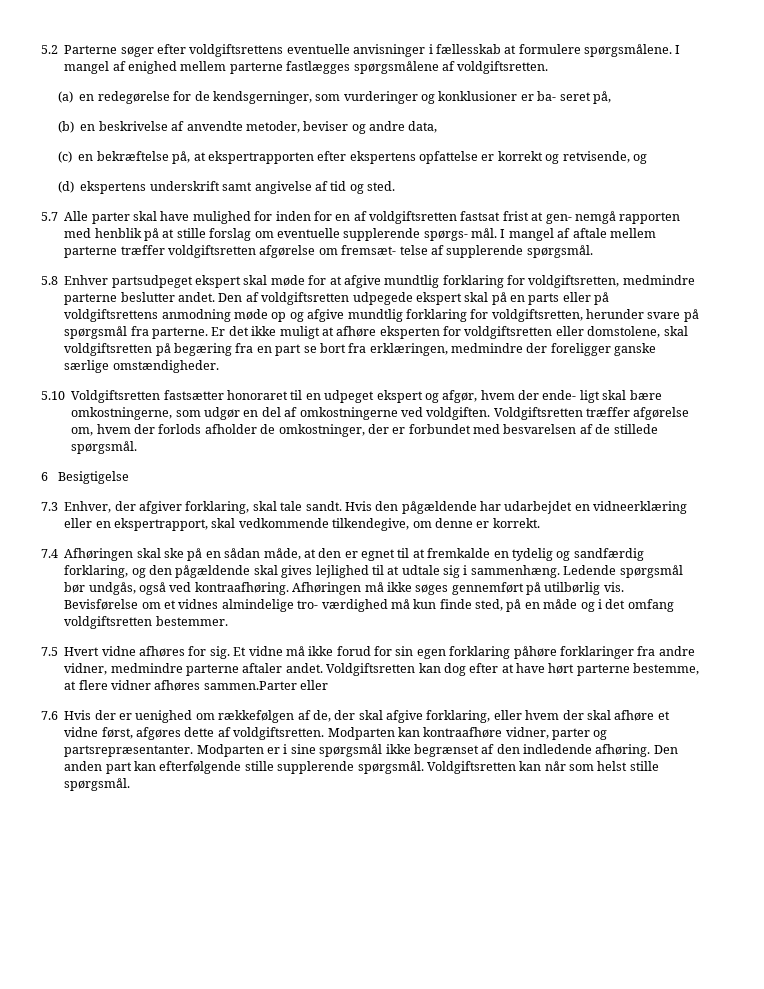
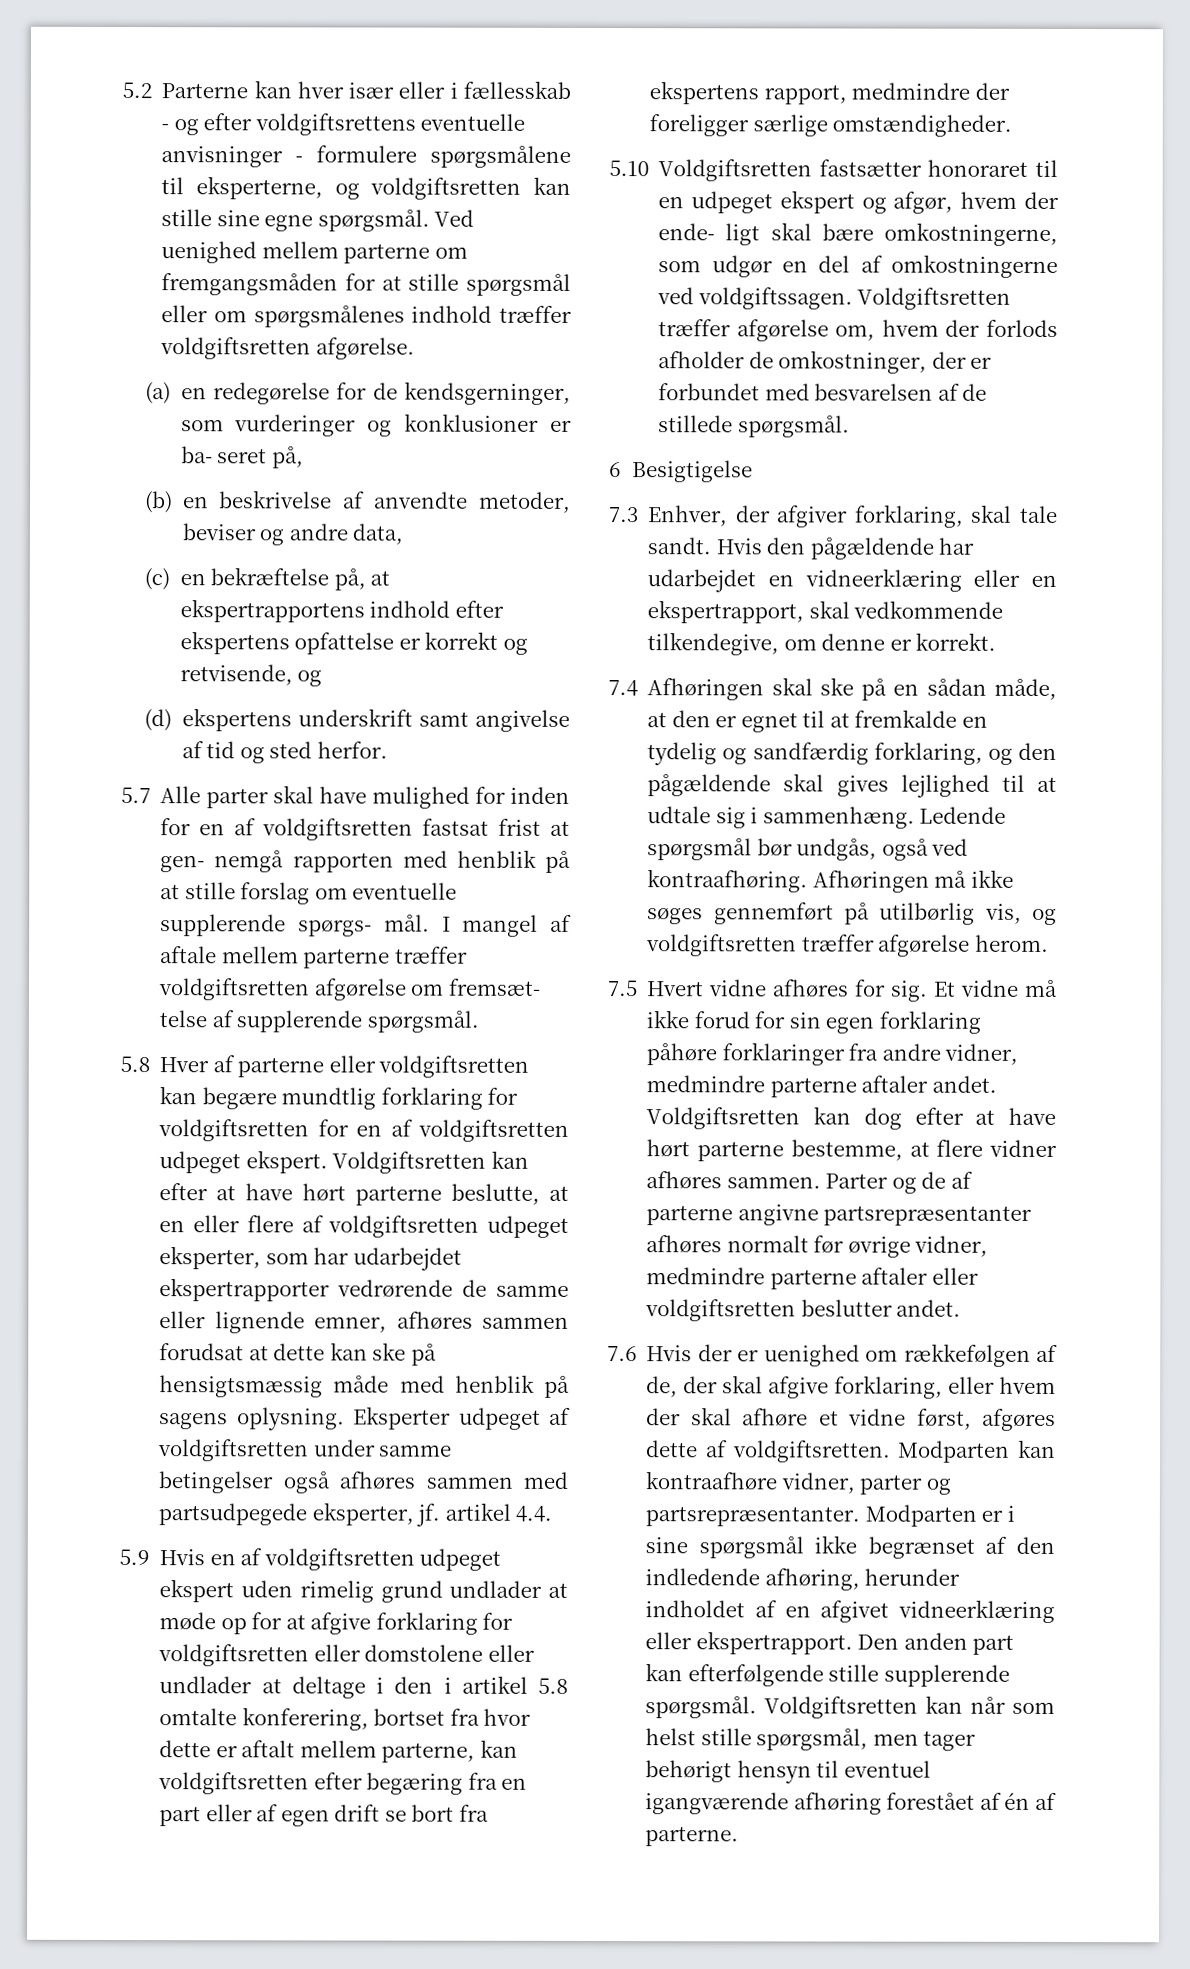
[120,44,681,57] [64,61,549,74] søger efter voldgiftsrettens eventuelle anvisninger i fællesskab at formulere spørgsmålene. I mangel af enighed mellem parterne fastlægges spørgsmålene af voldgiftsretten. -> [253,80,571,99] [161,113,526,136] [161,145,571,168] [161,176,571,200] [161,209,475,232] [161,241,468,264] [161,273,571,296] [161,305,572,328] [160,337,415,360] kan hver især eller i fællesskab - og efter voldgiftsrettens eventuelle anvisninger - formulere spørgsmålene til eksperterne, og voldgiftsretten kan stille sine egne spørgsmål. Ved uenighed mellem parterne om fremgangsmåden for at stille spørgsmål eller om spørgsmålenes indhold træffer voldgiftsretten afgørelse.
[207,151,314,164] ekspertrapporten -> [179,599,451,623] ekspertrapportens indhold
[366,181,395,191] sted. -> [269,741,388,759] sted herfor.
[64,275,305,288] Enhver partsudpeget ekspert skal møde -> [159,1055,530,1078] [159,1086,519,1110] [158,1119,569,1142] [159,1150,529,1174] [159,1183,569,1206] [159,1215,569,1238] [159,1246,462,1271] [159,1278,569,1302] [159,1311,569,1334] [159,1342,437,1366] [159,1374,570,1398] [159,1406,571,1431] [158,1439,453,1462] [158,1471,568,1494] [158,1502,553,1527] [119,1548,502,1571] [159,1579,568,1603] [159,1612,247,1635] Hver af parterne eller voldgiftsretten kan begære mundtlig forklaring for voldgiftsretten for en af voldgiftsretten udpeget ekspert. Voldgiftsretten kan efter at have hørt parterne beslutte, at en eller flere af voldgiftsretten udpeget eksperter, som har udarbejdet ekspertrapporter vedrørende de samme eller lignende emner, afhøres sammen forudsat at dette kan ske på hensigtsmæssig måde med henblik på sagens oplysning. Eksperter udpeget af voldgiftsretten under samme betingelser også afhøres sammen med partsudpegede eksperter, jf. artikel 4.4. // 5.9 Hvis en af voldgiftsretten udpeget ekspert uden rimelig grund undlader at møde op
[384,275,695,288] [64,292,610,305] [64,309,699,322] [64,326,688,339] [64,343,302,356] mundtlig forklaring for voldgiftsretten, medmindre parterne beslutter andet. Den af voldgiftsretten udpegede ekspert skal på en parts eller på voldgiftsrettens anmodning møde op og afgive mundtlig forklaring for voldgiftsretten, herunder svare på spørgsmål fra parterne. Er det ikke muligt at afhøre eksperten for voldgiftsretten eller domstolene, skal voldgiftsretten på begæring fra en part -> [375,1611,514,1635] [158,1644,535,1667] [159,1675,568,1699] [159,1707,532,1731] [159,1739,518,1763] [158,1772,528,1795] [159,1804,381,1827] forklaring for voldgiftsretten eller domstolene eller undlader at deltage i den i artikel 5.8 omtalte konferering, bortset fra hvor dette er aftalt mellem parterne, kan voldgiftsretten efter begæring fra en part eller af egen drift
[369,343,448,356] erklæringen, -> [649,81,847,105] ekspertens rapport,
[614,343,657,356] ganske -> (750, 125) none
[426,407,491,420] voldgiften. -> [697,287,853,310] voldgiftssagen.
[603,582,624,592] [64,599,674,612] [64,616,228,629] vis. Bevisførelse om et vidnes almindelige tro- værdighed må kun finde sted, på en måde og i det omfang voldgiftsretten bestemmer. -> [984,903,1057,925] [646,934,1049,957] vis, og voldgiftsretten træffer afgørelse herom.
[203,680,329,690] sammen.Parter eller -> [726,1171,973,1194] [646,1204,1033,1226] [646,1235,989,1258] [646,1267,979,1290] [645,1299,962,1322] sammen. Parter og de af parterne angivne partsrepræsentanter afhøres normalt før øvrige vidner, medmindre parterne aftaler eller voldgiftsretten beslutter andet.
[595,744,651,757] afhøring. -> [764,1568,961,1591] [645,1599,1055,1623] [645,1631,853,1655] afhøring, herunder indholdet af en afgivet vidneerklæring eller ekspertrapport.
[64,778,131,791] spørgsmål. -> [756,1728,977,1751] [645,1760,931,1784] [645,1792,1057,1815] [645,1826,740,1847] spørgsmål, men tager behørigt hensyn til eventuel igangværende afhøring forestået af én af parterne.

